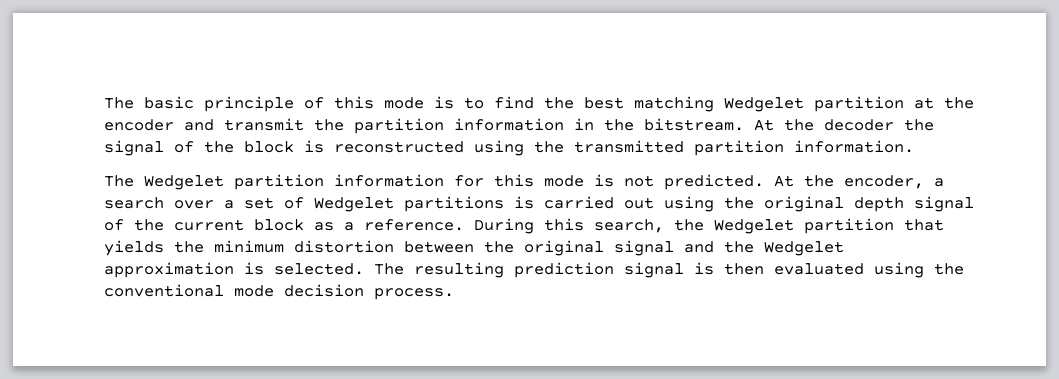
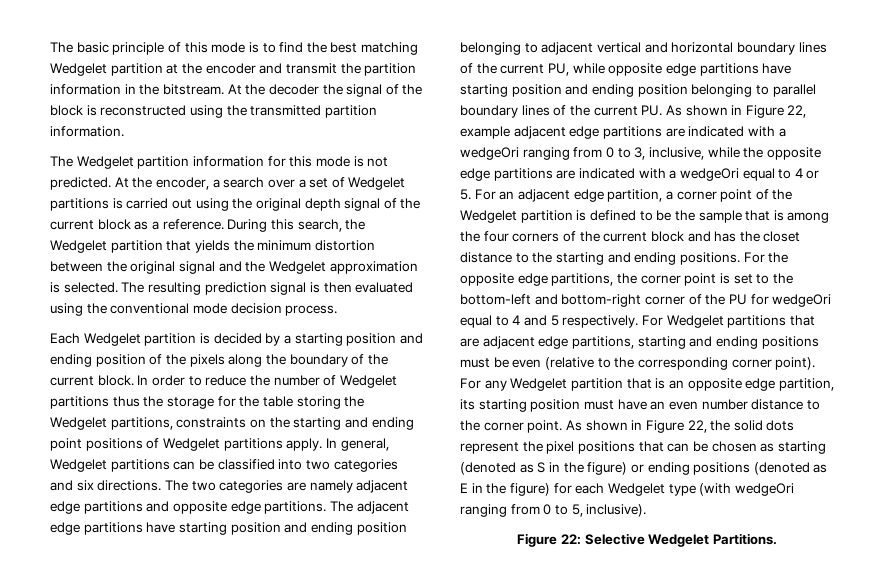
(454, 294) none -> [50,333,423,346] [50,354,388,367] [50,375,397,388] [50,396,365,409] [50,417,414,430] [50,438,389,451] [50,459,398,472] [50,480,409,493] [50,501,409,514] [50,522,407,535] [460,42,827,55] [460,63,792,76] [460,84,816,97] [460,105,807,118] [460,126,786,139] [460,147,821,160] [460,168,820,181] [460,189,793,202] [460,210,830,223] [460,231,801,242] [460,252,789,265] [460,273,793,286] [460,294,832,307] [460,315,815,328] [460,336,819,349] [460,357,816,370] [460,378,834,391] [460,399,820,412] [460,420,795,433] [460,441,826,454] [460,462,828,475] [460,483,794,496] [460,504,647,517] [517,533,777,547] // Each Wedgelet partition is decided by a starting position and ending position of the pixels along the boundary of the current block. In order to reduce the number of Wedgelet partitions thus the storage for the table storing the Wedgelet partitions, constraints on the starting and ending point positions of Wedgelet partitions apply. In general, Wedgelet partitions can be classified into two categories and six directions. The two categories are namely adjacent edge partitions and opposite edge partitions. The adjacent edge partitions have starting position and ending position belonging to adjacent vertical and horizontal boundary lines of the current PU, while opposite edge partitions have starting position and ending position belonging to parallel boundary lines of the current PU. As shown in Figure 22, example adjacent edge partitions are indicated with a wedgeOri ranging from 0 to 3, inclusive, while the opposite edge partitions are indicated with a wedgeOri equal to 4 or 5. For an adjacent edge partition, a corner point of the Wedgelet partition is defined to be the sample that is among the four corners of the current block and has the closet distance to the starting and ending positions. For the opposite edge partitions, the corner point is set to the bottom-left and bottom-right corner of the PU for wedgeOri equal to 4 and 5 respectively. For Wedgelet partitions that are adjacent edge partitions, starting and ending positions must be even (relative to the corresponding corner point). For any Wedgelet partition that is an opposite edge partition, its starting position must have an even number distance to the corner point. As shown in Figure 22, the solid dots represent the pixel positions that can be chosen as starting (denoted as S in the figure) or ending positions (denoted as E in the figure) for each Wedgelet type (with wedgeOri ranging from 0 to 5, inclusive). // Figure 22: Selective Wedgelet Partitions.

